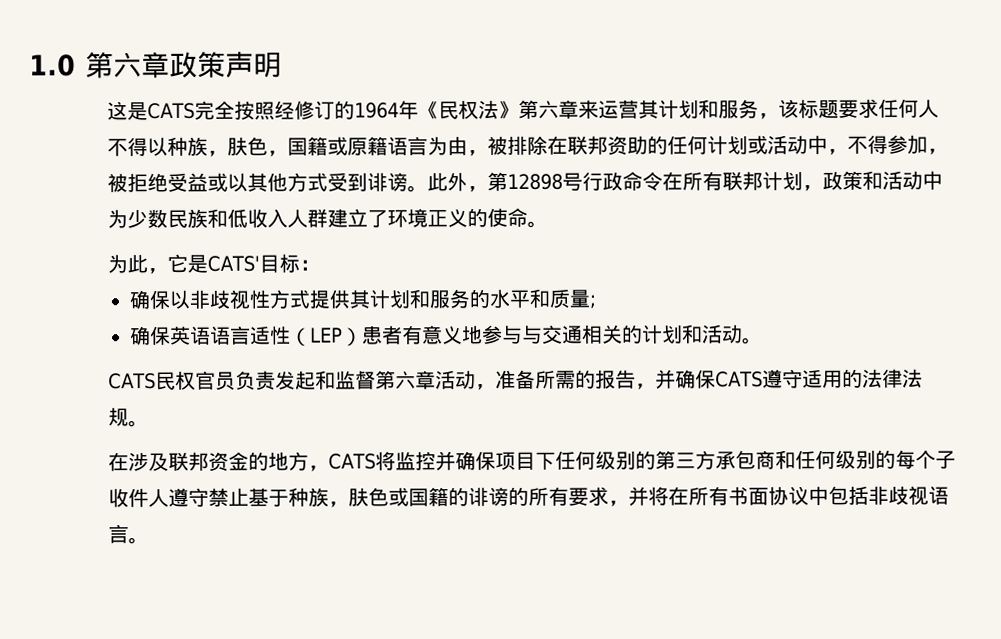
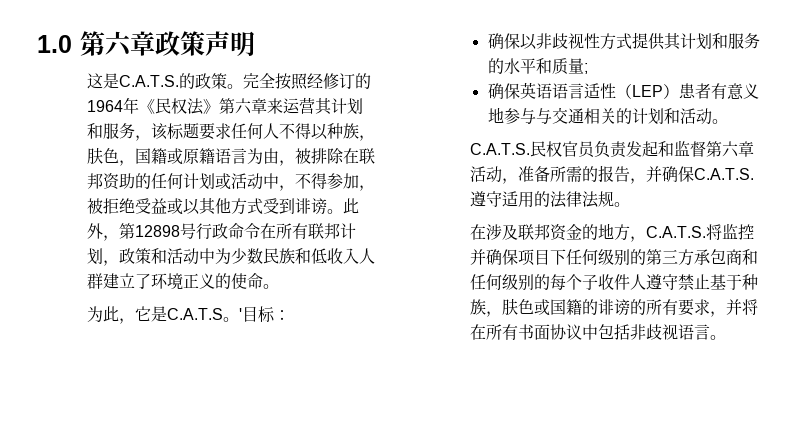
[146,102,195,120] CATS -> [119,73,244,89] C.A.T.S.的政策。
[206,255,260,272] CATS' -> [167,308,243,322] C.A.T.S。'
[107,373,156,390] CATS -> [470,143,531,155] C.A.T.S.
[714,371,763,388] CATS -> [694,168,755,180] C.A.T.S.
[327,453,376,470] CATS -> [646,226,707,238] C.A.T.S.

